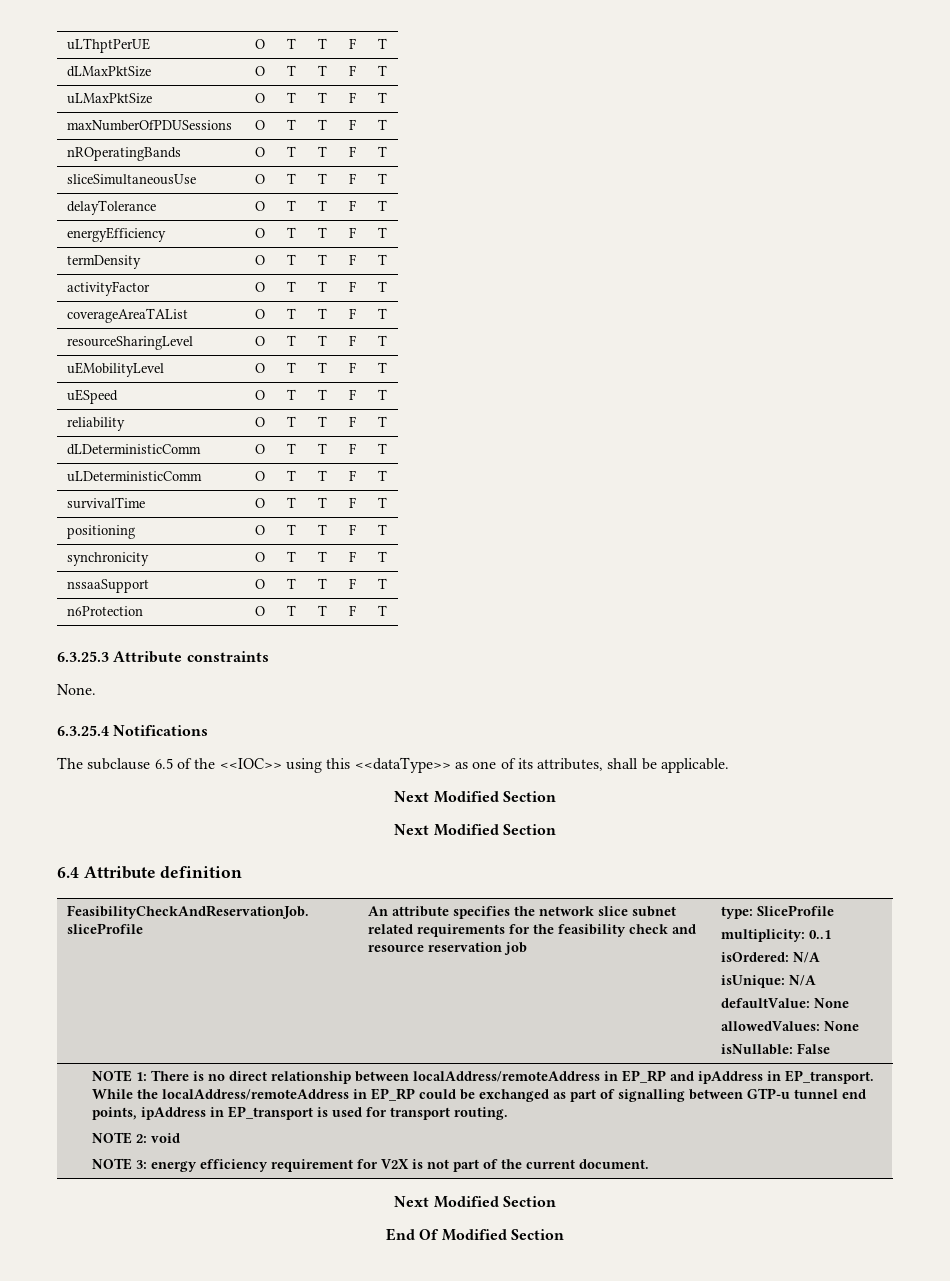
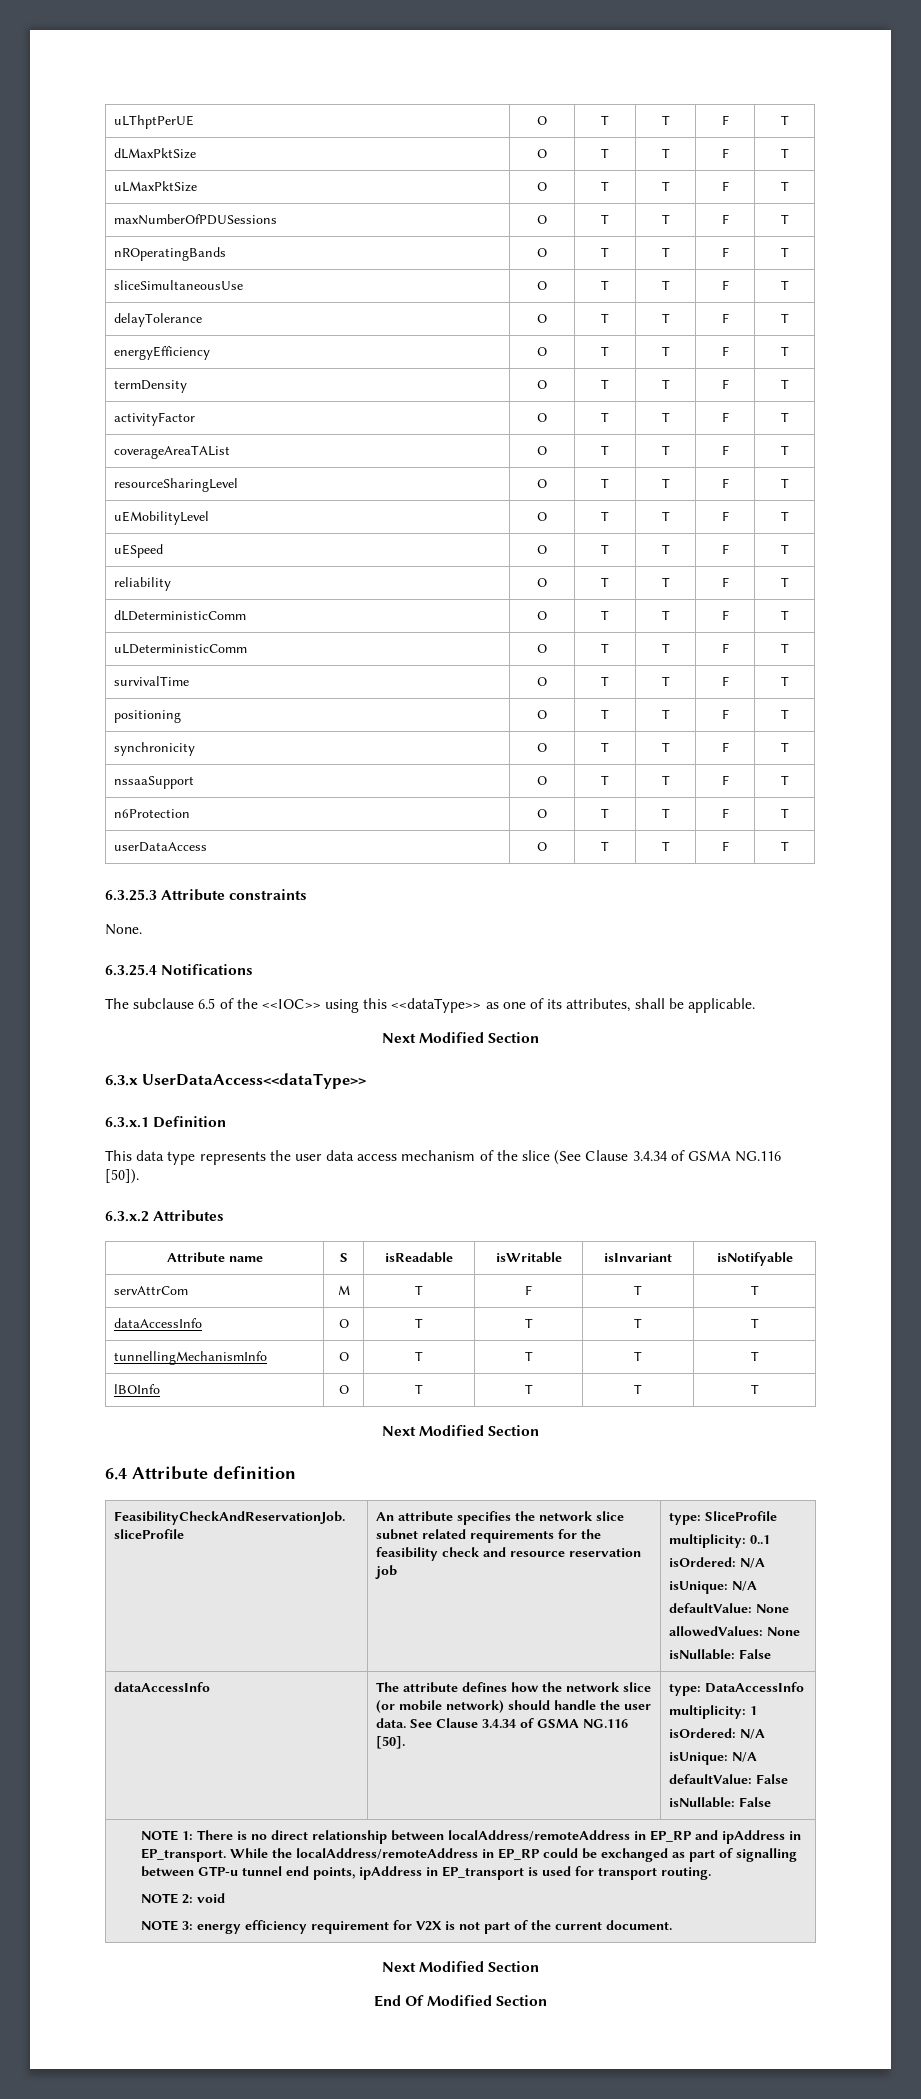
(387, 610) none -> [114,842,208,852] [537,842,547,851] [601,841,609,851] [661,841,670,851] [721,841,729,851] [780,841,789,851] // userDataAccess | O | T | T | F | T
(556, 796) none -> [105,1073,367,1089] [105,1116,227,1128] [105,1150,782,1165] [105,1169,139,1184] [105,1210,225,1222] [166,1252,263,1263] [339,1253,348,1262] [385,1252,453,1263] [495,1252,562,1263] [604,1253,672,1262] [716,1252,793,1266] [114,1286,189,1295] [337,1285,350,1295] [415,1285,423,1295] [525,1285,532,1295] [634,1285,642,1295] [750,1285,759,1295] [114,1318,203,1328] [338,1319,349,1328] [415,1318,423,1328] [524,1318,533,1328] [634,1318,642,1328] [750,1318,759,1328] [114,1351,268,1365] [338,1352,349,1361] [415,1351,423,1361] [524,1351,533,1361] [634,1351,642,1361] [750,1351,759,1361] [114,1384,161,1394] [338,1385,349,1394] [415,1384,423,1394] [524,1384,533,1394] [634,1384,642,1394] [750,1384,759,1394] // 6.3.x UserDataAccess<<dataType>> // 6.3.x.1 Definition // This data type represents the user data access mechanism of the slice (See Clause 3.4.34 of GSMA NG.116 [50]). // 6.3.x.2 Attributes // Attribute name | S | isReadable | isWritable | isInvariant | isNotifyable // servAttrCom | M | T | F | T | T // dataAccessInfo | O | T | T | T | T // tunnellingMechanismInfo | O | T | T | T | T // lBOInfo | O | T | T | T | T
(831, 1048) none -> [114,1682,211,1692] [376,1682,652,1693] [376,1700,652,1713] [376,1718,629,1728] [376,1736,406,1749] [669,1682,805,1696] [669,1705,758,1719] [669,1728,766,1739] [669,1752,758,1765] [669,1774,789,1784] [669,1797,772,1808] // dataAccessInfo | The attribute defines how the network slice (or mobile network) should handle the user data. See Clause 3.4.34 of GSMA NG.116 [50]. | type: DataAccessInfo // multiplicity: 1 // isOrdered: N/A // isUnique: N/A // defaultValue: False // isNullable: False

